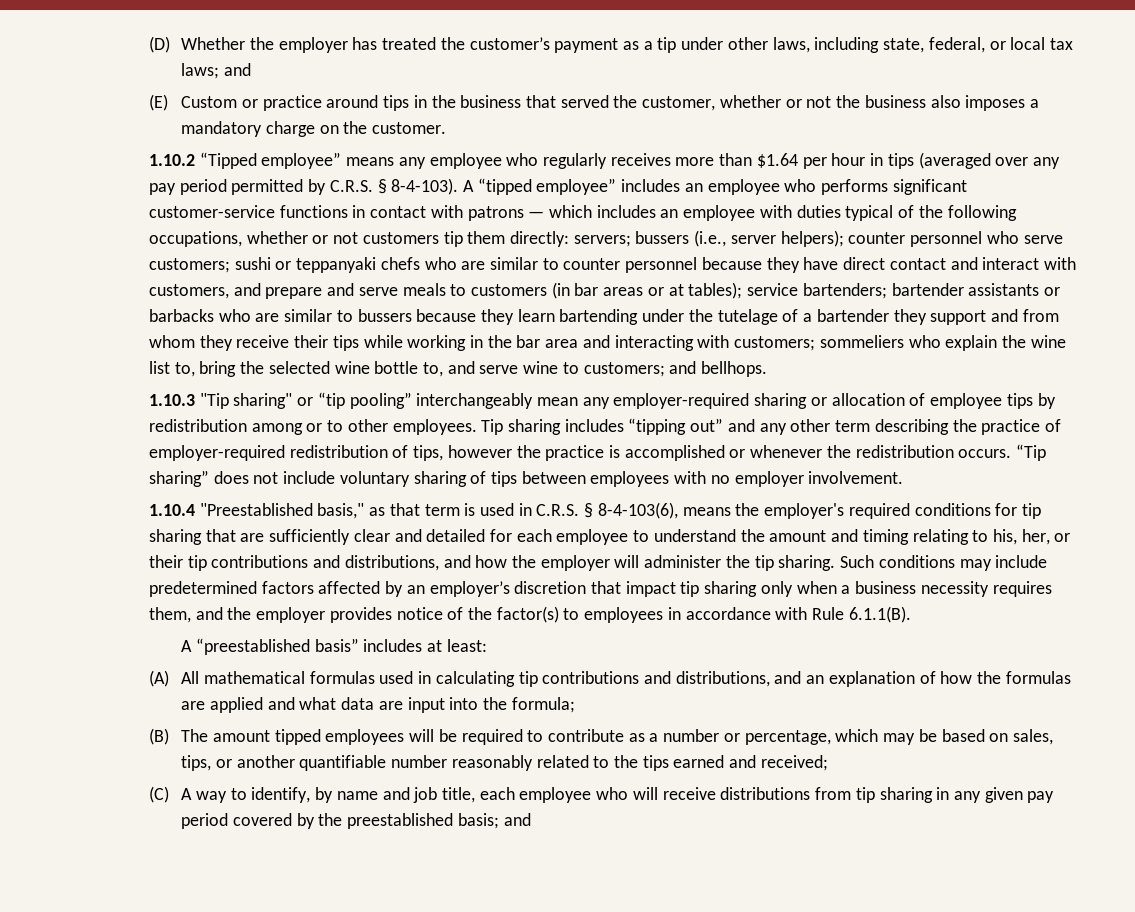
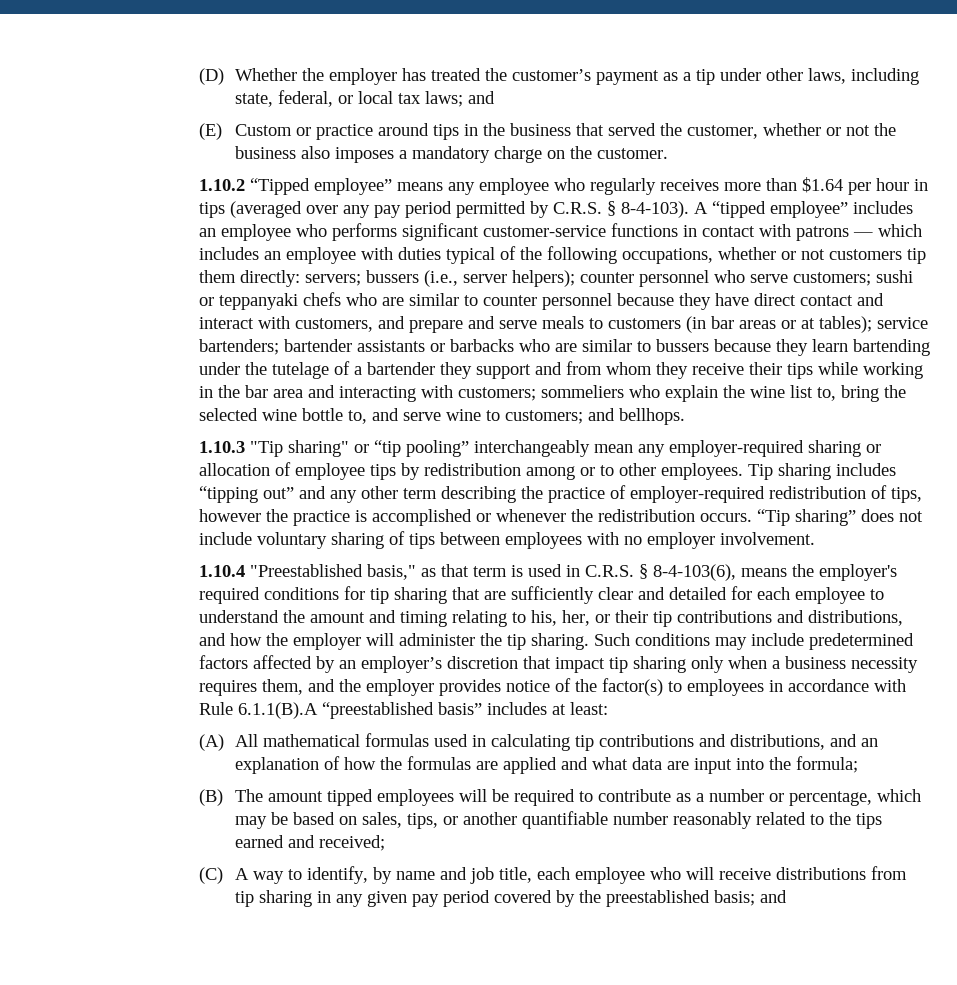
[848,606,911,623] [181,640,193,652] 6.1.1(B). // A -> [237,702,318,719] 6.1.1(B).A

